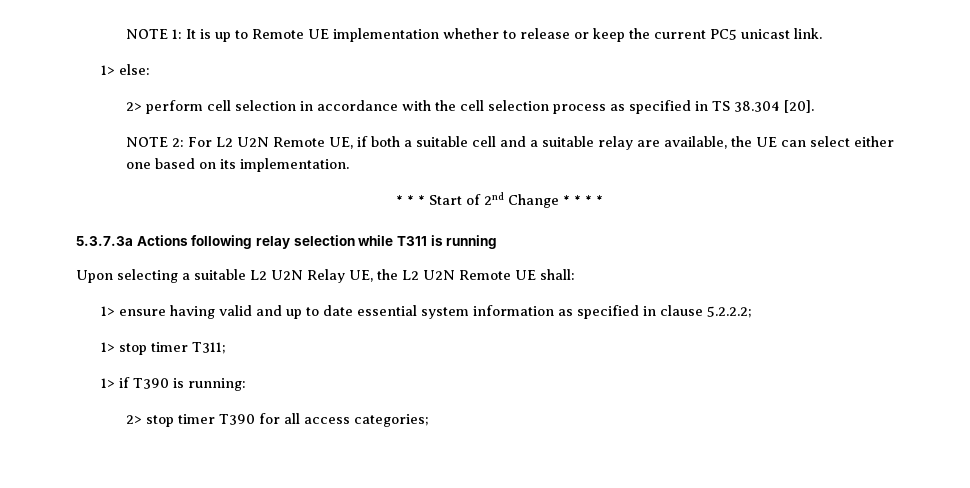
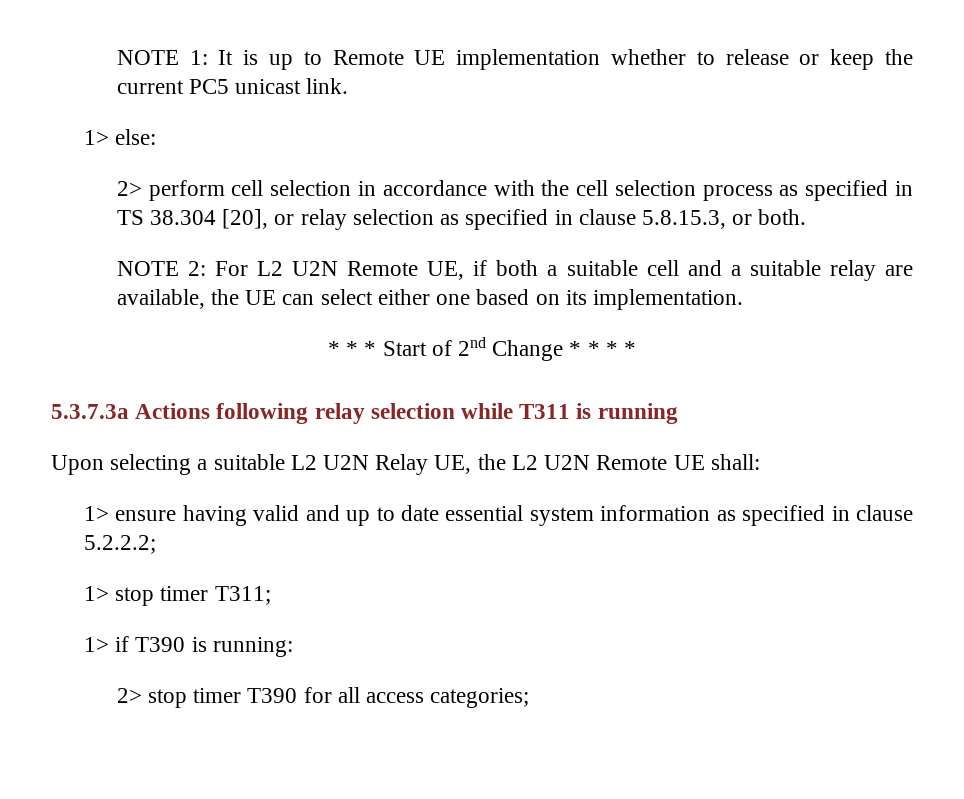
[783,100,814,113] [20]. -> [222,209,807,230] [20], or relay selection as specified in clause 5.8.15.3, or both.

